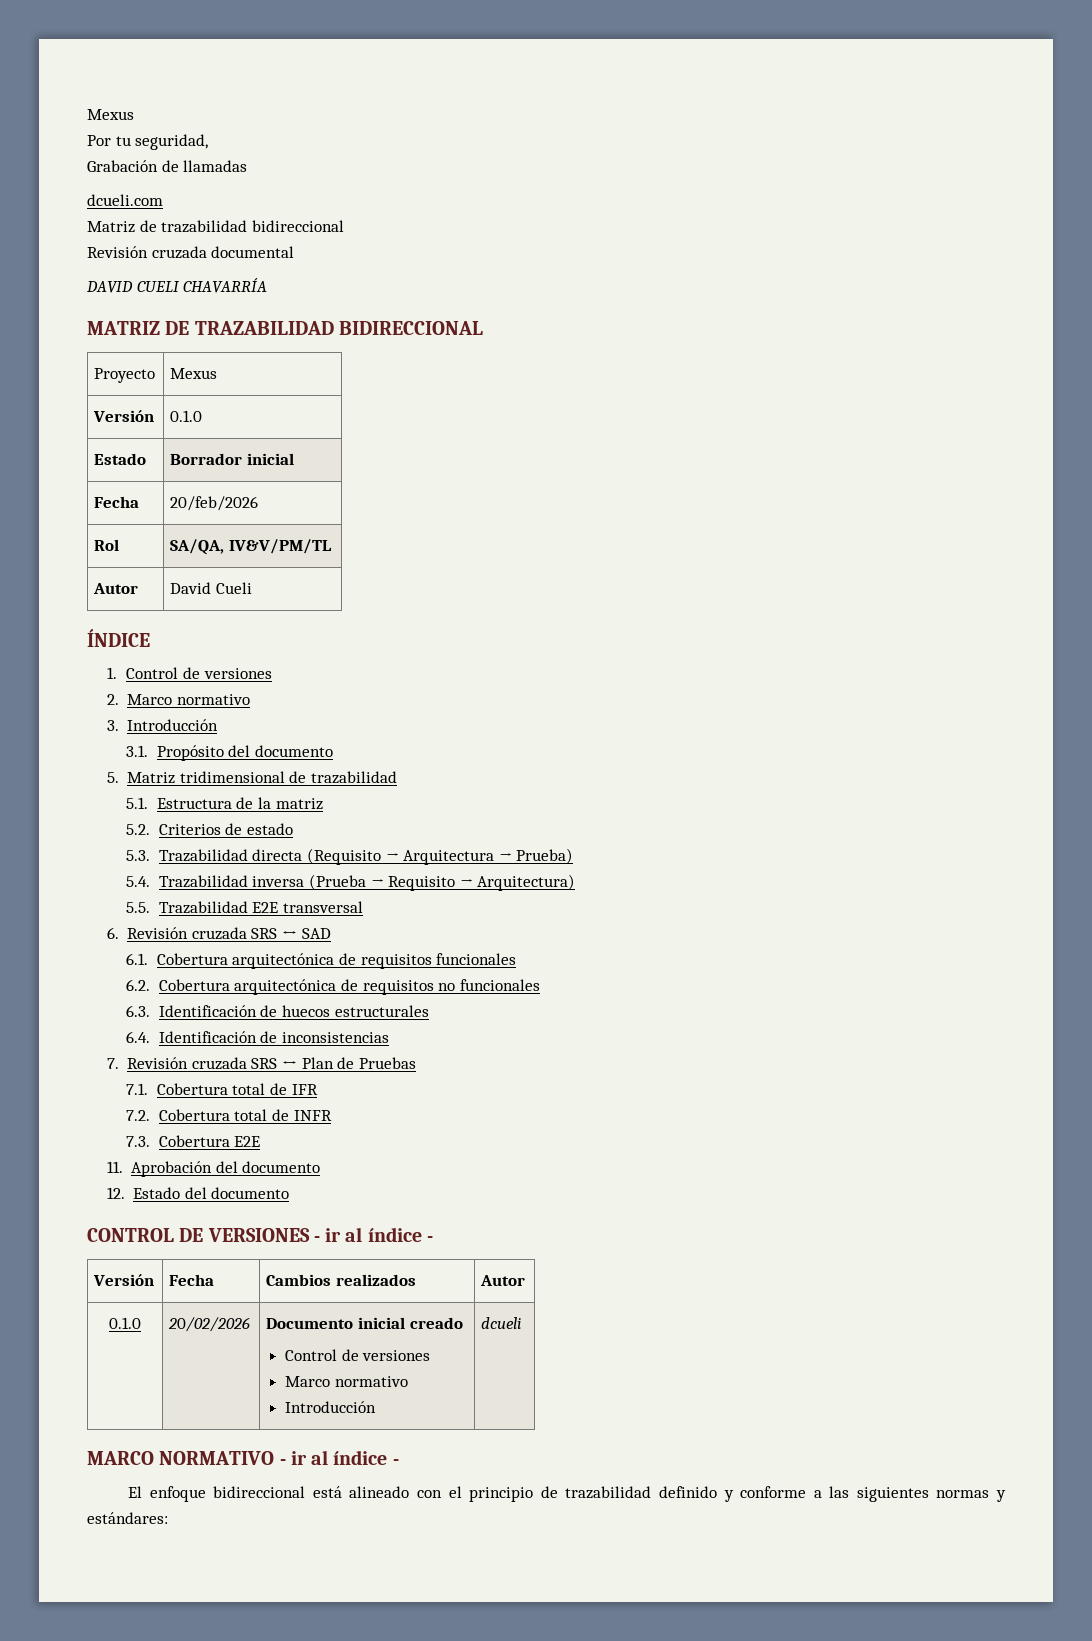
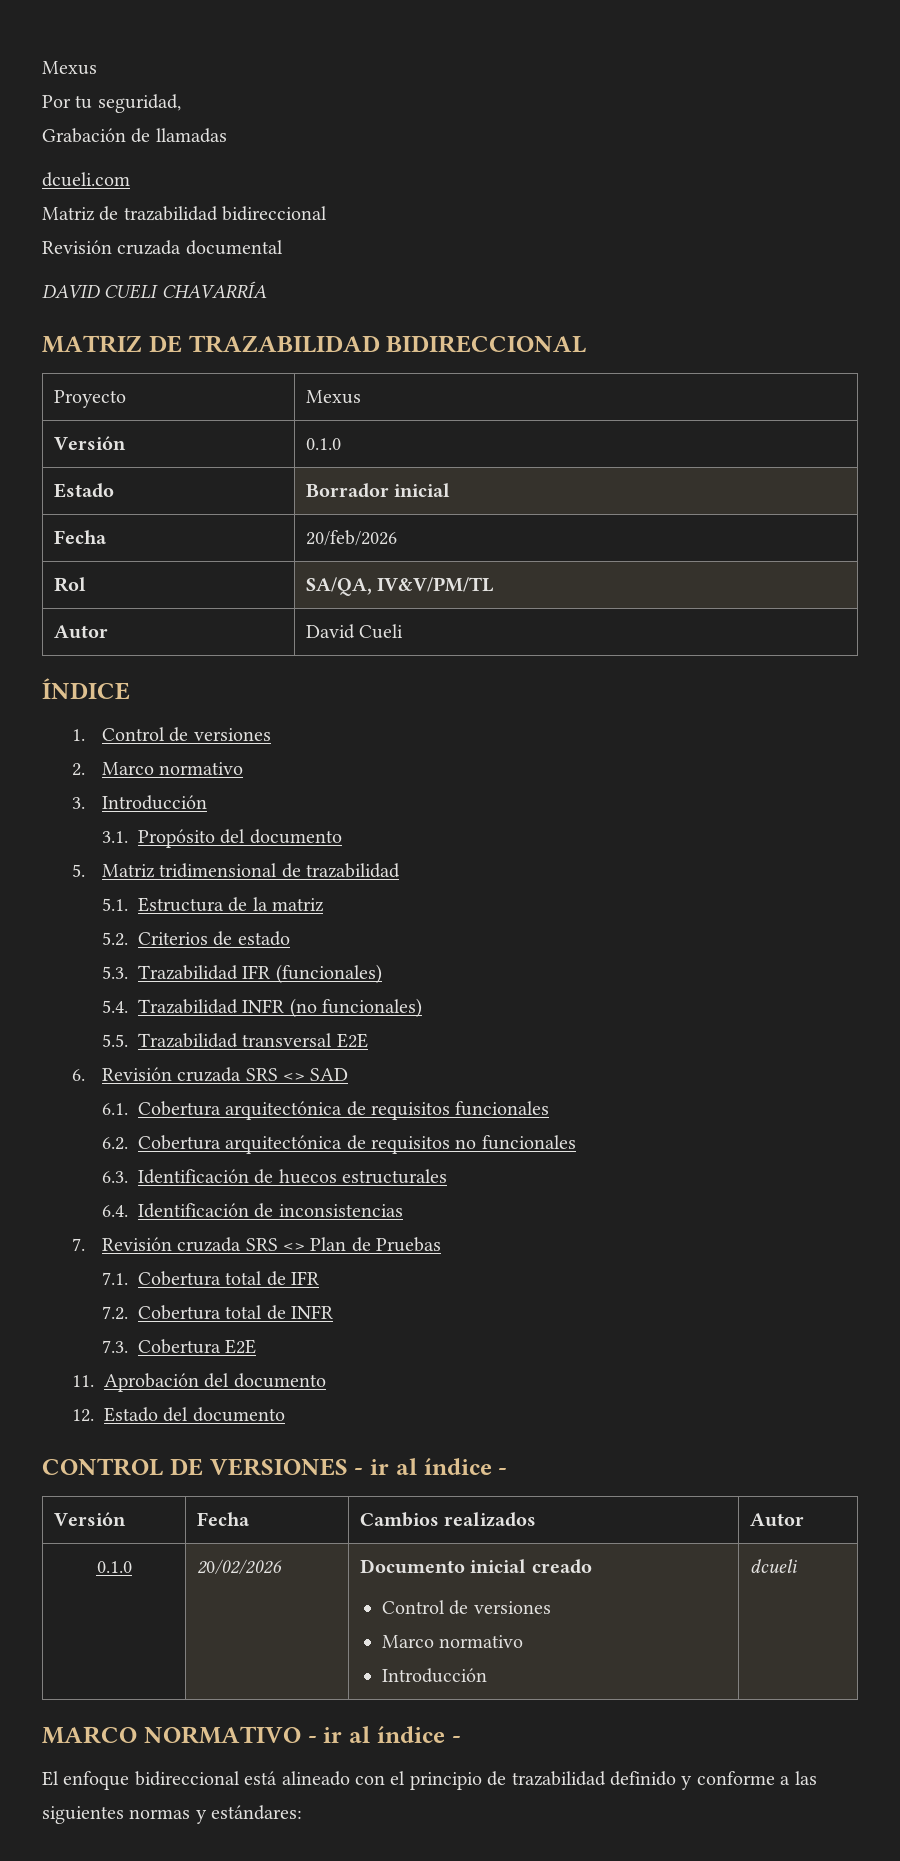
[252,848,574,865] [126,874,576,891] directa (Requisito → Arquitectura → Prueba) // 5.4. Trazabilidad inversa (Prueba → Requisito → Arquitectura) -> [242,964,382,984] [101,998,422,1018] IFR (funcionales) // 5.4. Trazabilidad INFR (no funcionales)
[252,901,364,913] E2E transversal -> [242,1033,368,1048] transversal E2E
[281,930,297,939] ↔ -> [282,1073,305,1081] <>
[281,1060,297,1069] ↔ -> [282,1243,305,1251] <>

